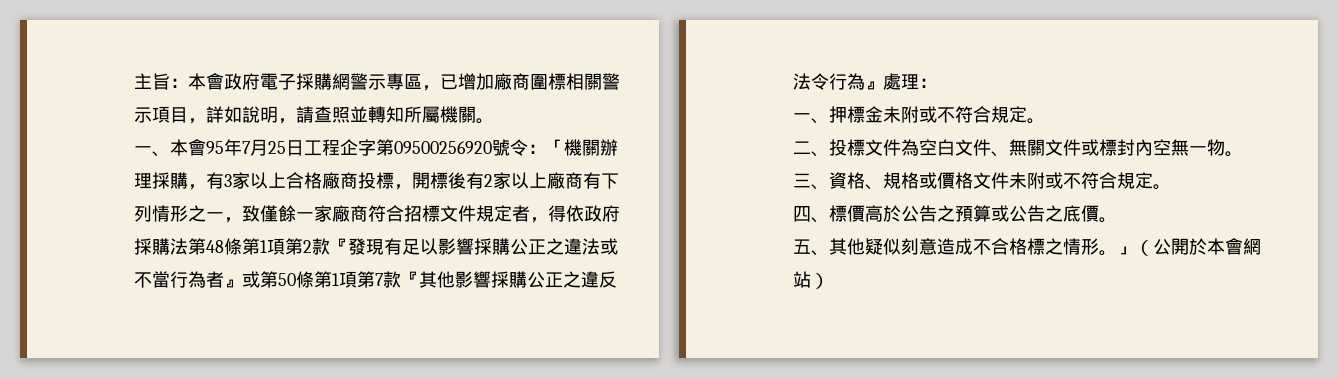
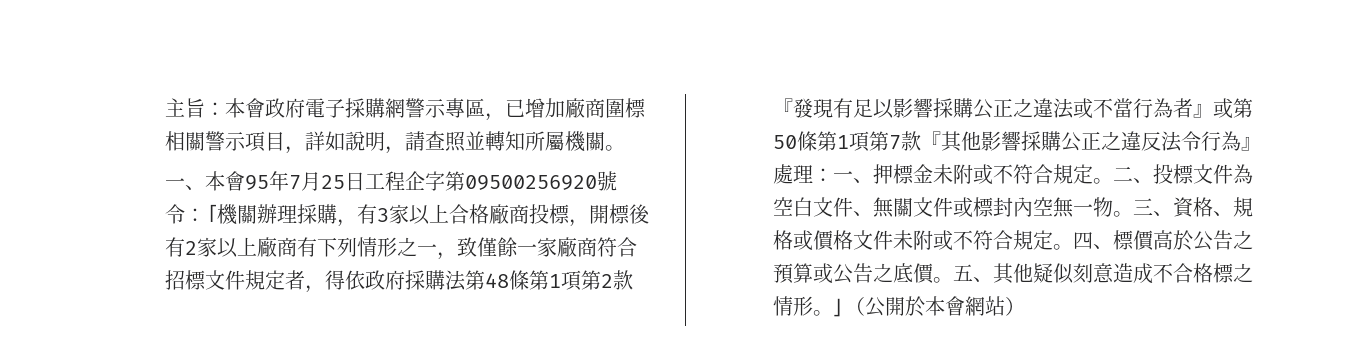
(938, 83) // -> (833, 175) none
(1046, 121) // -> (1113, 181) none
(1244, 154) // -> (1133, 214) none
(1172, 187) // -> (1073, 247) none
(1118, 220) // -> (953, 280) none

